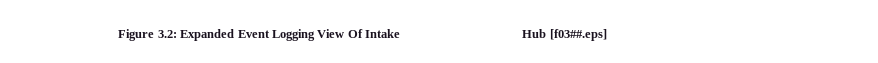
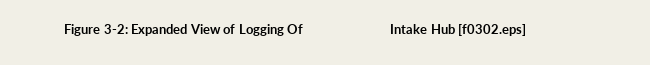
[157,29,345,41] 3.2: Expanded Event Logging View -> [103,24,284,36] 3-2: Expanded View of Logging
[549,29,607,41] [f03##.eps] -> [458,24,527,36] [f0302.eps]

